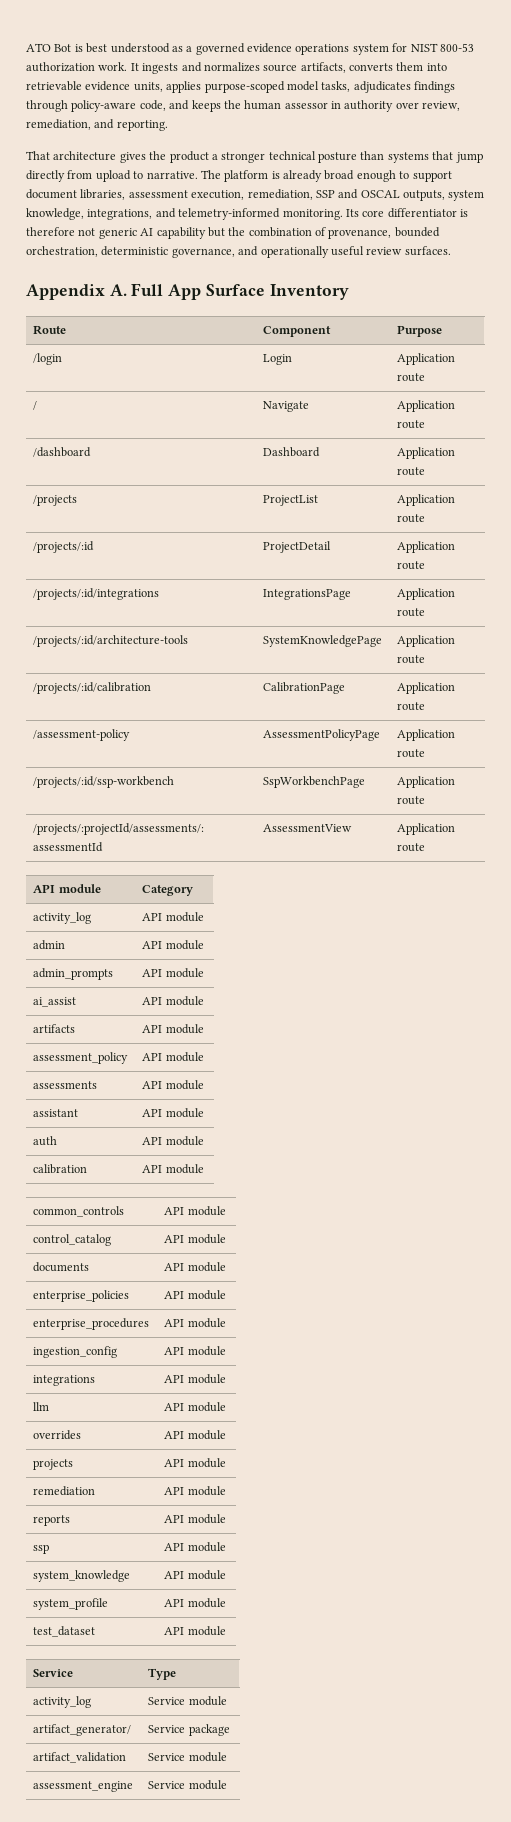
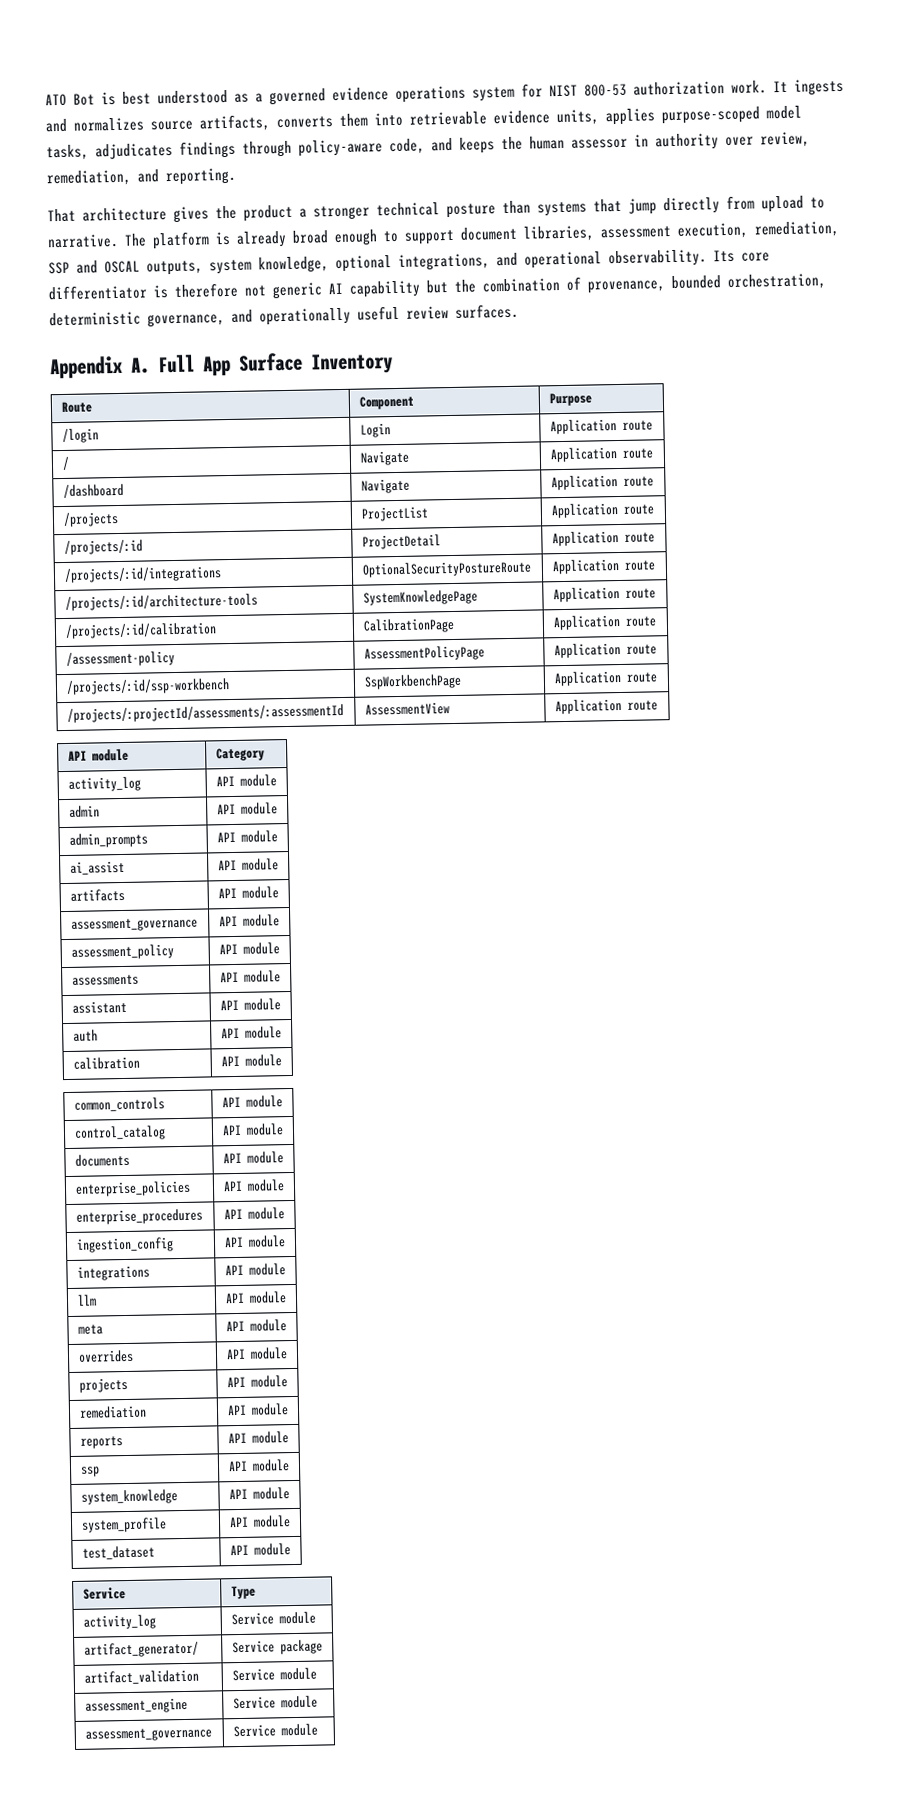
(84, 214) none -> [335,255,392,273] optional
[178,208,343,220] telemetry-informed monitoring. -> [524,249,707,269] operational observability.
[263,447,321,457] Dashboard -> [360,478,410,494] Navigate
[263,589,352,600] IntegrationsPage -> [361,560,532,578] OptionalSecurityPostureRoute
(204, 1029) none -> [70,917,198,932] [218,914,280,927] // assessment_governance | API module
(226, 1407) none -> [77,1324,103,1335] [225,1319,287,1332] // meta | API module
(227, 1785) none -> [84,1727,212,1742] [232,1723,318,1738] // assessment_governance | Service module

